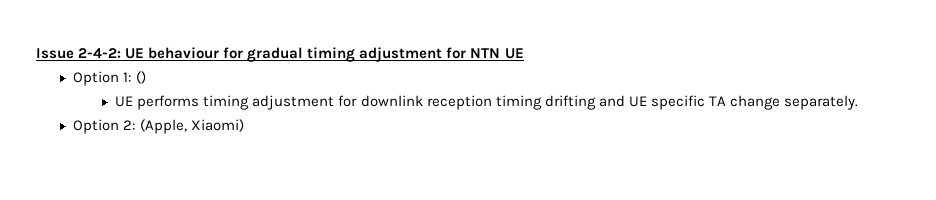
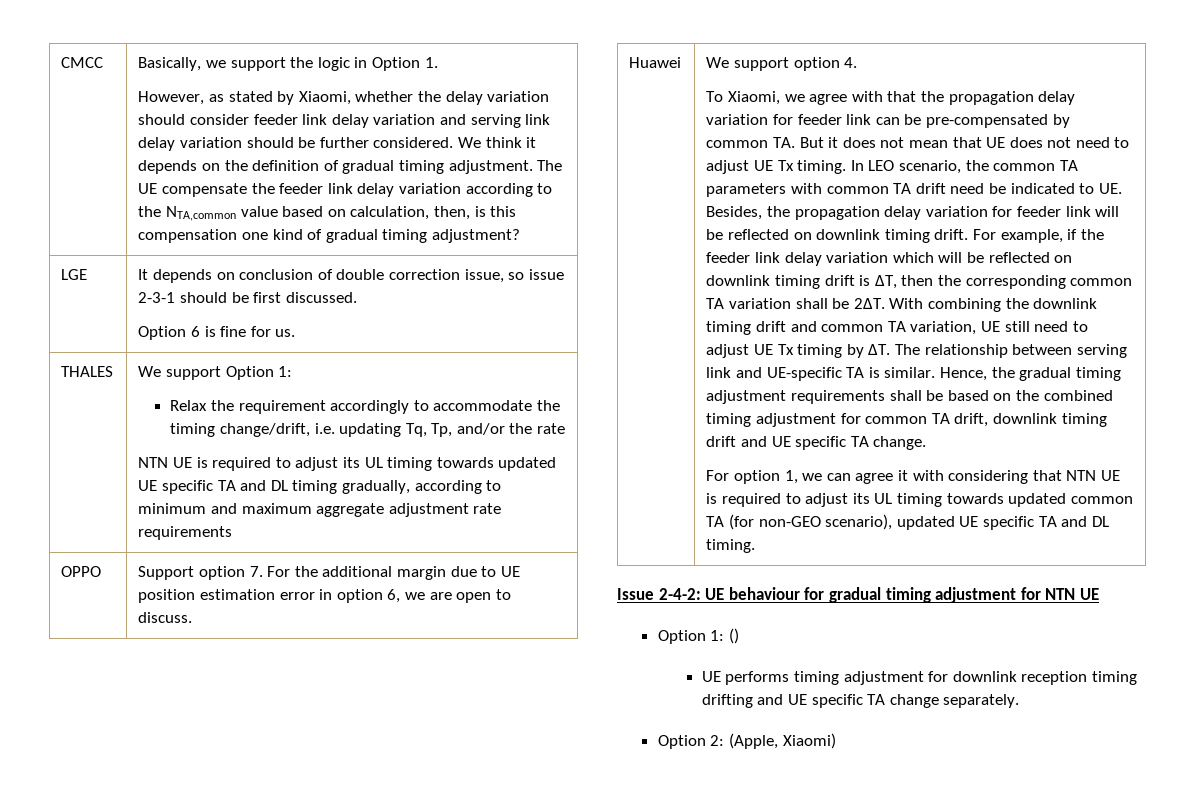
(36, 53) none -> [61,57,104,68] [138,57,438,71] [138,91,550,105] [138,114,551,128] [138,137,537,151] [138,160,563,174] [138,183,553,197] [138,206,517,221] [138,229,520,243] [61,269,88,280] [138,269,564,283] [138,292,357,303] [138,326,296,340] [61,366,114,377] [138,366,293,380] [170,400,560,414] [170,423,566,437] [138,457,557,471] [138,480,502,494] [138,503,502,517] [138,526,233,540] [61,566,102,577] [138,566,520,580] [138,589,511,603] [138,612,193,623] [629,57,682,68] [706,57,858,71] [706,91,1076,105] [706,114,1070,128] [706,137,1130,148] [706,160,1078,174] [706,183,1122,197] [706,206,1120,220] [706,229,1104,243] [706,252,1073,266] [706,275,1133,289] [706,298,1098,312] [706,321,1088,335] [706,344,1127,358] [706,367,1121,381] [706,390,1113,404] [706,413,1107,427] [706,436,927,450] [706,470,1120,484] [706,493,1133,507] [706,514,1109,530] [706,539,756,553] CMCC | Basically, we support the logic in Option 1. // However, as stated by Xiaomi, whether the delay variation should consider feeder link delay variation and serving link delay variation should be further considered. We think it depends on the definition of gradual timing adjustment. The UE compensate the feeder link delay variation according to the NTA,common value based on calculation, then, is this compensation one kind of gradual timing adjustment? // LGE | It depends on conclusion of double correction issue, so issue 2-3-1 should be first discussed. // Option 6 is fine for us. // THALES | We support Option 1: // Relax the requirement accordingly to accommodate the timing change/drift, i.e. updating Tq, Tp, and/or the rate // NTN UE is required to adjust its UL timing towards updated UE specific TA and DL timing gradually, according to minimum and maximum aggregate adjustment rate requirements // OPPO | Support option 7. For the additional margin due to UE position estimation error in option 6, we are open to discuss. // Huawei | We support option 4. // To Xiaomi, we agree with that the propagation delay variation for feeder link can be pre-compensated by common TA. But it does not mean that UE does not need to adjust UE Tx timing. In LEO scenario, the common TA parameters with common TA drift need be indicated to UE. Besides, the propagation delay variation for feeder link will be reflected on downlink timing drift. For example, if the feeder link delay variation which will be reflected on downlink timing drift is ΔT, then the corresponding common TA variation shall be 2ΔT. With combining the downlink timing drift and common TA variation, UE still need to adjust UE Tx timing by ΔT. The relationship between serving link and UE-specific TA is similar. Hence, the gradual timing adjustment requirements shall be based on the combined timing adjustment for common TA drift, downlink timing drift and UE specific TA change. // For option 1, we can agree it with considering that NTN UE is required to adjust its UL timing towards updated common TA (for non-GEO scenario), updated UE specific TA and DL timing. //

